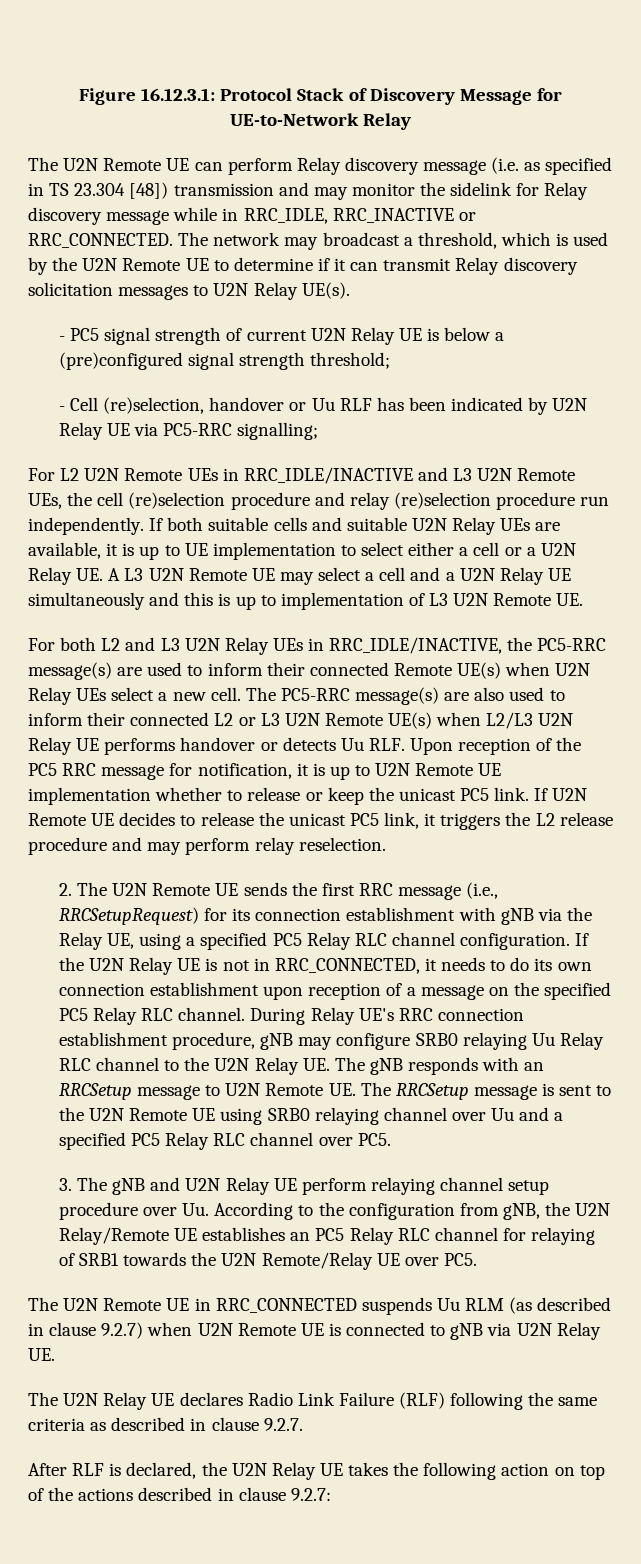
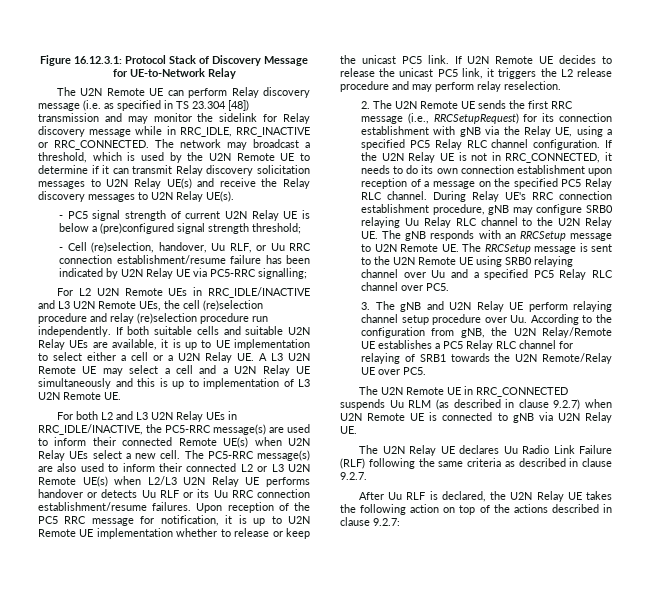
(298, 291) none -> [166,178,310,189] [38,191,203,202] UE(s) and receive the Relay discovery messages to U2N Relay
[209,397,372,411] handover or Uu RLF -> [158,242,311,253] [59,255,262,264] handover, Uu RLF, or Uu RRC connection establishment/resume failure
[368,738,405,751] RLF. -> [159,489,311,498] [38,502,192,511] RLF or its Uu RRC connection establishment/resume failures.
[290,1232,311,1241] an -> [435,343,441,349] a
(243, 1399) none -> [503,446,518,454] Uu
(67, 1469) none -> [388,492,403,500] Uu

